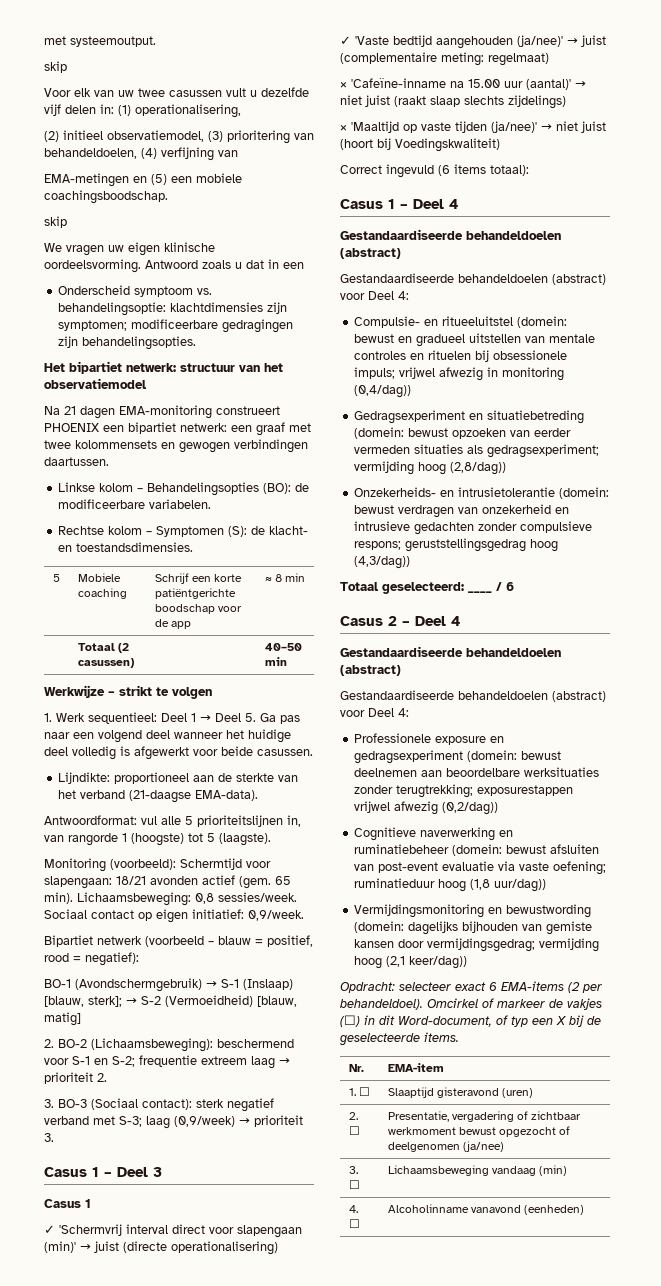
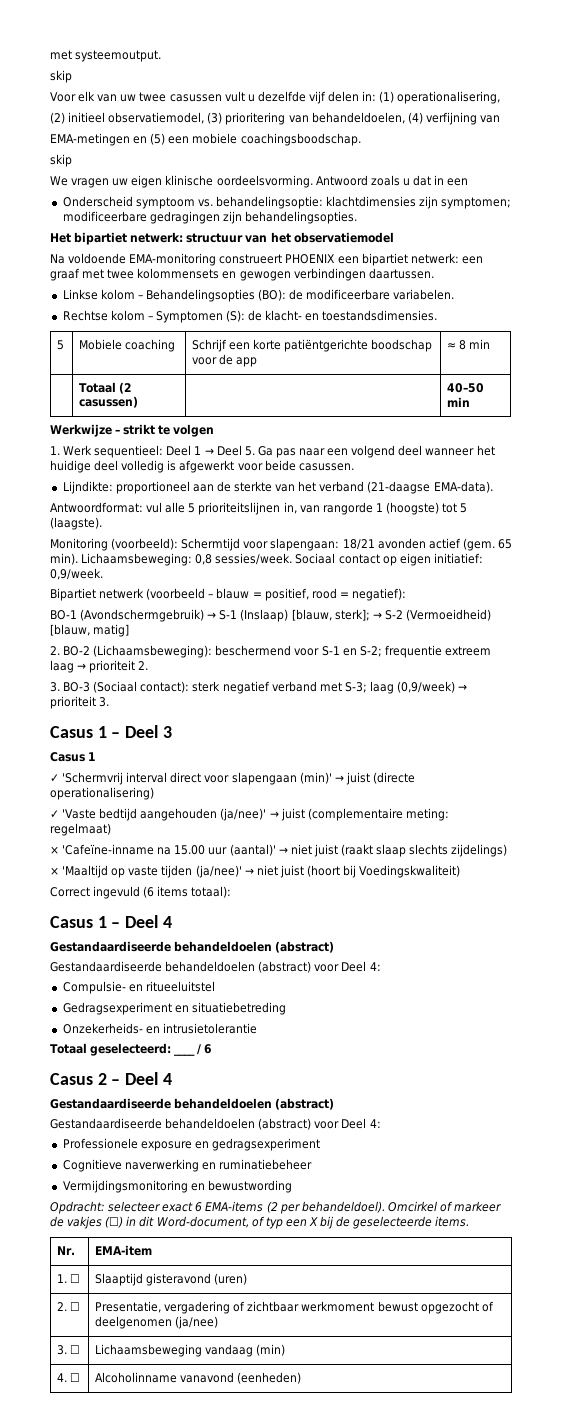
[64,406,115,419] 21 dagen -> [68,253,127,264] voldoende
[517,316,568,328] [354,333,596,347] [354,350,568,362] [354,367,565,381] [354,385,412,398] [354,410,585,424] [354,427,572,439] [354,444,600,458] [354,461,507,475] [354,487,610,499] [354,504,570,518] [354,521,593,535] [354,538,559,552] [354,556,411,569] (domein: bewust en gradueel uitstellen van mentale controles en rituelen bij obsessionele impuls; vrijwel afwezig in monitoring (0,4/dag)) // Gedragsexperiment en situatiebetreding (domein: bewust opzoeken van eerder vermeden situaties als gedragsexperiment; vermijding hoog (2,8/dag)) // Onzekerheids- en intrusietolerantie (domein: bewust verdragen van onzekerheid en intrusieve gedachten zonder compulsieve respons; geruststellingsgedrag hoog (4,3/dag)) -> [62,1002,286,1015] [62,1023,257,1034] // Gedragsexperiment en situatiebetreding // Onzekerheids- en intrusietolerantie
[467,750,562,762] [354,767,600,777] [354,784,574,798] [354,801,499,815] [354,827,514,841] [354,844,600,856] [354,861,607,875] [354,878,547,892] [354,904,592,918] [354,921,593,935] [354,938,600,952] [354,956,468,969] (domein: bewust deelnemen aan beoordelbare werksituaties zonder terugtrekking; exposurestappen vrijwel afwezig (0,2/dag)) // Cognitieve naverwerking en ruminatiebeheer (domein: bewust afsluiten van post-event evaluatie via vaste oefening; ruminatieduur hoog (1,8 uur/dag)) // Vermijdingsmonitoring en bewustwording (domein: dagelijks bijhouden van gemiste kansen door vermijdingsgedrag; vermijding hoog (2,1 keer/dag)) -> [62,1159,312,1172] [62,1180,292,1193] // Cognitieve naverwerking en ruminatiebeheer // Vermijdingsmonitoring en bewustwording

